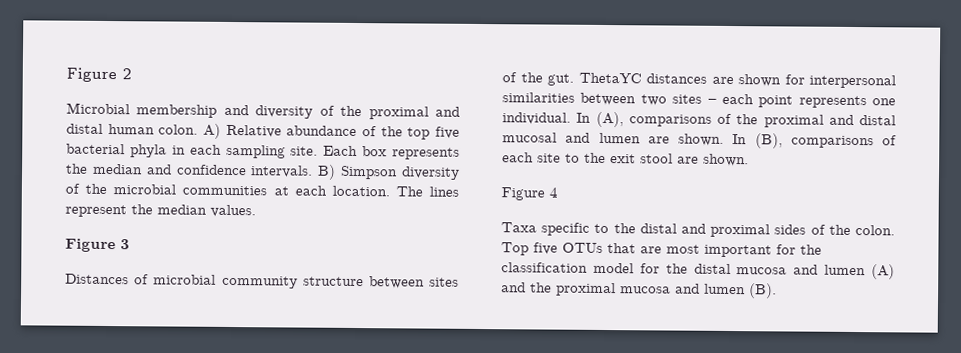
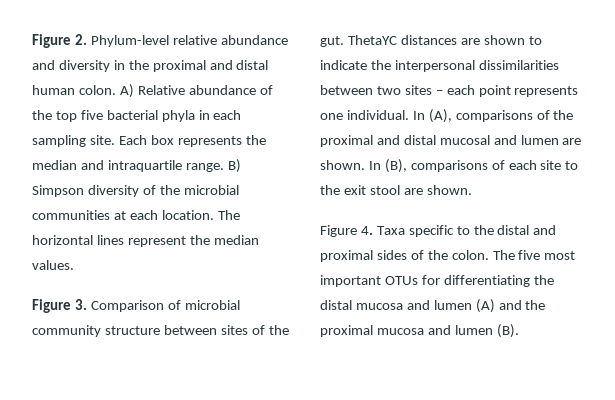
[66,67,132,83] [66,102,218,118] Figure 2 // Microbial membership -> [32,34,288,48] Figure 2. Phylum-level relative abundance
[319,105,335,116] of -> [113,60,125,70] in
[176,164,314,178] confidence intervals. -> [107,160,224,172] intraquartile range.
(423, 191) none -> [32,235,93,245] horizontal
[120,239,130,250] [65,273,129,285] 3 // Distances -> [74,299,164,312] 3. Comparison
[784,74,896,89] [502,92,575,103] for interpersonal similarities -> [528,36,542,45] [320,60,559,72] to indicate the interpersonal dissimilarities
[549,187,558,198] 4 // -> [360,226,373,235] 4.
[501,242,822,258] [501,262,660,274] Top five OTUs that are most important for the classification model for -> [492,250,576,260] [320,275,530,287] The five most important OTUs for differentiating

